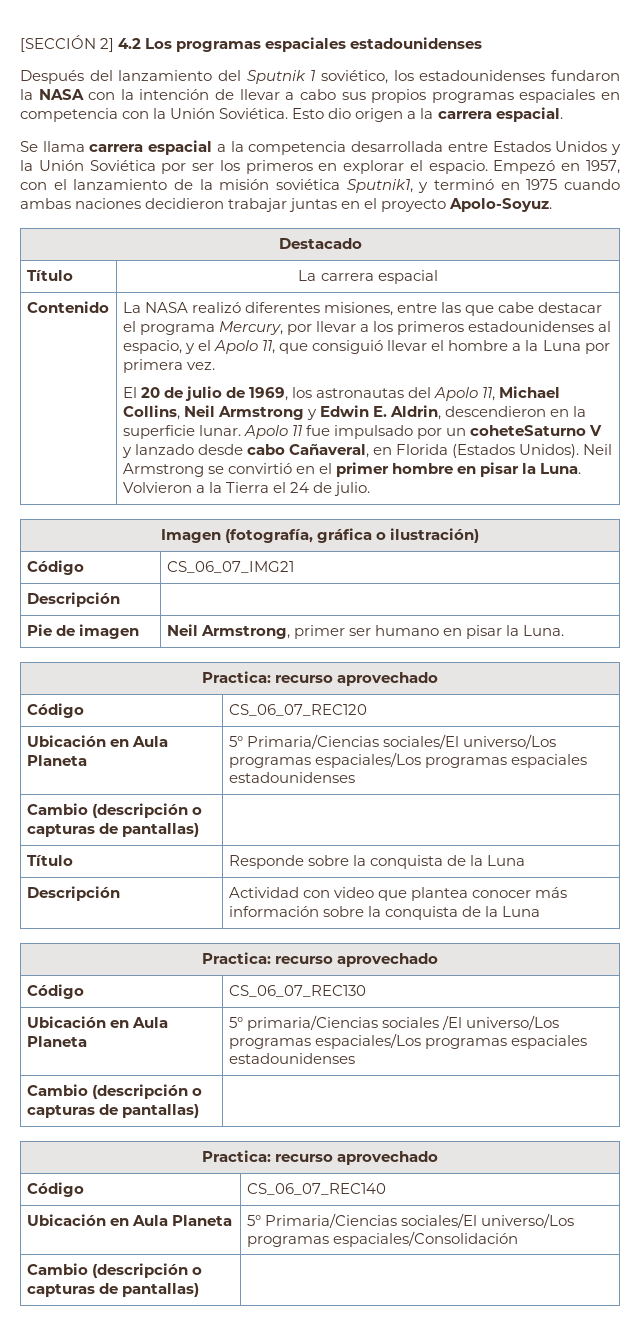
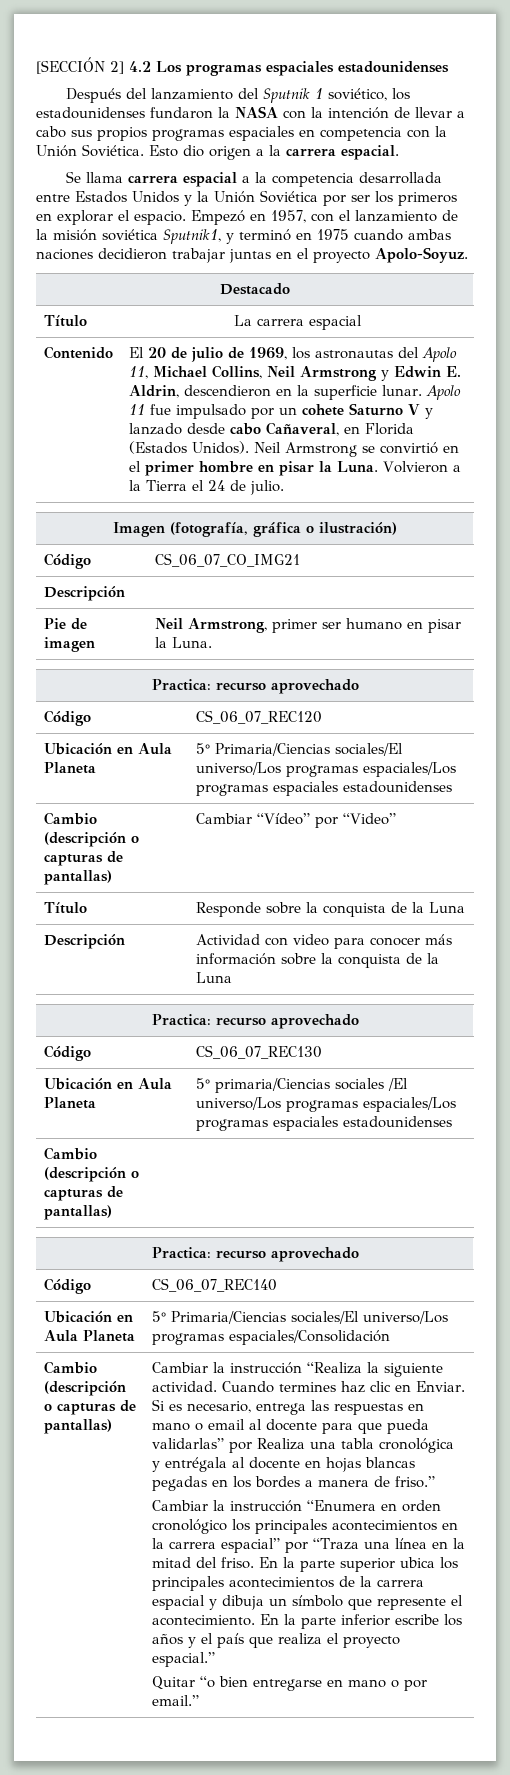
[122,302,603,316] [122,321,612,335] [122,340,610,354] [122,359,215,373] La NASA realizó diferentes misiones, entre las que cabe destacar el programa Mercury, por llevar a los primeros estadounidenses al espacio, y el Apolo 11, que consiguió llevar el hombre a la Luna por primera vez. // -> (113, 352) none
[470,425,587,436] coheteSaturno -> [301,403,403,416] cohete Saturno
[166,561,294,573] CS_06_07_IMG21 -> [154,553,300,567] CS_06_07_CO_IMG21
(199, 830) none -> [195,813,396,828] Cambiar “Vídeo” por “Video”
[378,887,469,901] que plantea -> [333,938,365,949] para
(199, 1290) none -> [151,1362,443,1377] [151,1381,465,1393] [151,1399,424,1415] [151,1419,429,1434] [151,1438,454,1453] [151,1457,415,1472] [151,1476,435,1491] [151,1500,441,1512] [151,1519,458,1534] [151,1538,465,1553] [151,1557,458,1572] [151,1576,424,1591] [151,1595,463,1610] [151,1614,462,1629] [151,1633,400,1648] [151,1652,215,1667] [151,1676,427,1691] [151,1695,199,1706] Cambiar la instrucción “Realiza la siguiente actividad. Cuando termines haz clic en Enviar. Si es necesario, entrega las respuestas en mano o email al docente para que pueda validarlas” por Realiza una tabla cronológica y entrégala al docente en hojas blancas pegadas en los bordes a manera de friso.” // Cambiar la instrucción “Enumera en orden cronológico los principales acontecimientos en la carrera espacial” por “Traza una línea en la mitad del friso. En la parte superior ubica los principales acontecimientos de la carrera espacial y dibuja un símbolo que represente el acontecimiento. En la parte inferior escribe los años y el país que realiza el proyecto espacial.” // Quitar “o bien entregarse en mano o por email.”

